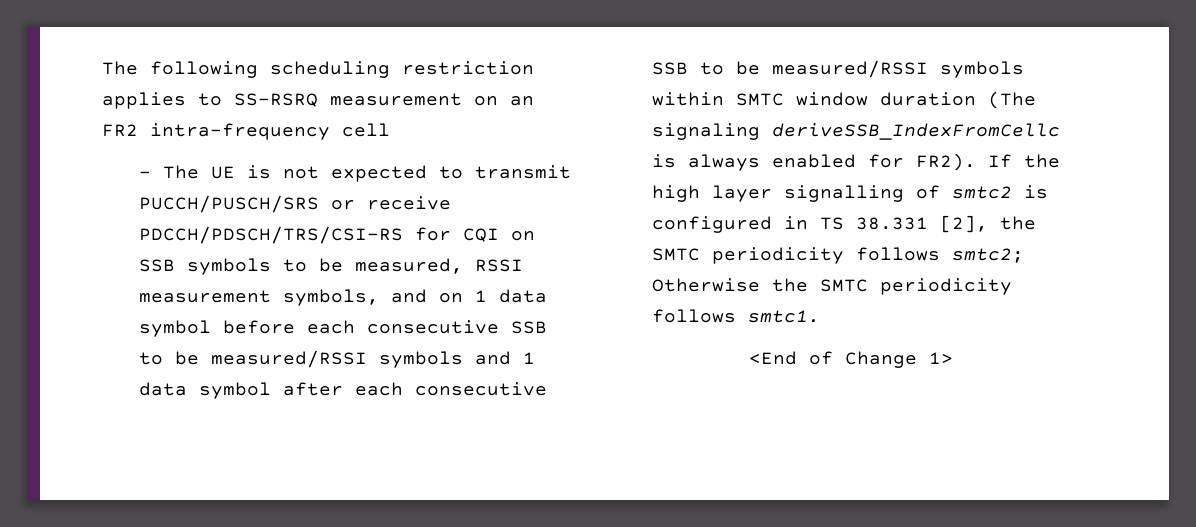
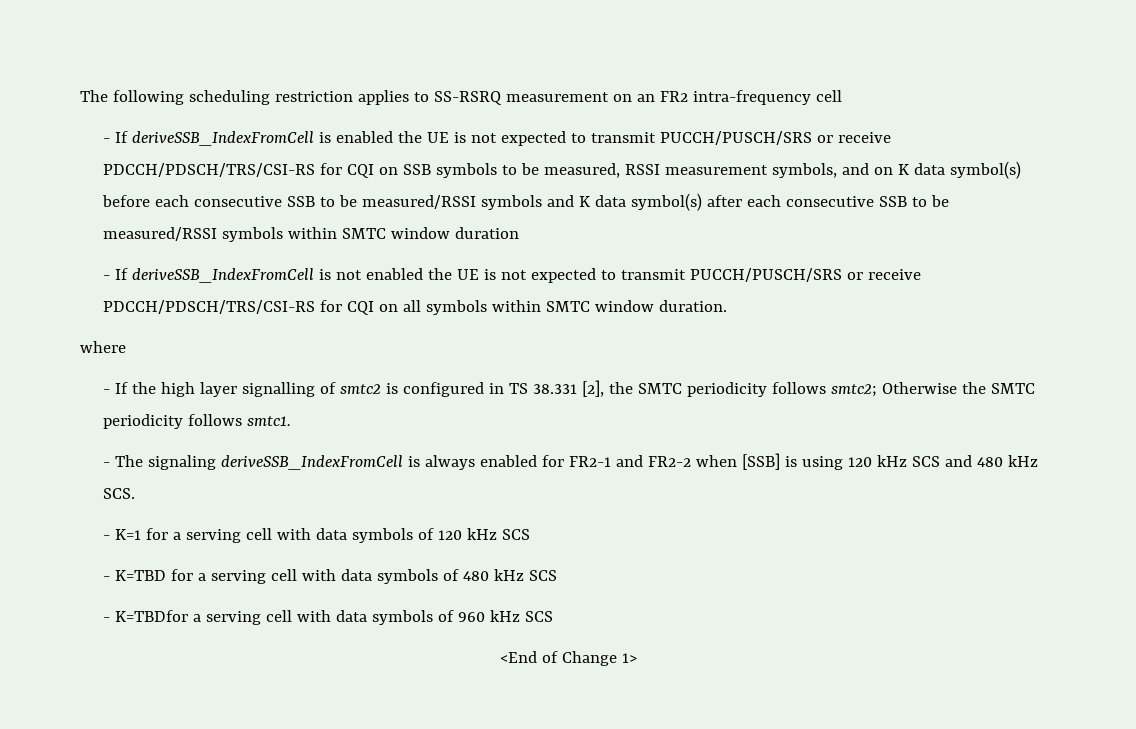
[162,165,199,179] The -> [114,131,422,146] If deriveSSB_IndexFromCell is enabled the
[474,289,547,303] [138,320,211,337] 1 data symbol -> [897,161,1021,179] K data symbol(s)
[522,352,535,364] [138,382,271,399] 1 data symbol -> [578,193,702,211] K data symbol(s)
[987,91,1036,109] [651,123,1060,140] [651,153,976,171] (The signaling deriveSSB_IndexFromCellc is always enabled for FR2). -> [102,268,921,283] [102,300,727,315] [80,341,126,353] [102,389,110,394] // - If deriveSSB_IndexFromCell is not enabled the UE is not expected to transmit PUCCH/PUSCH/SRS or receive PDCCH/PDSCH/TRS/CSI-RS for CQI on all symbols within SMTC window duration. // where // -
(820, 316) none -> [102,453,1038,470] [102,488,135,499] [102,528,530,543] [102,569,557,584] [102,610,553,625] // - The signaling deriveSSB_IndexFromCell is always enabled for FR2-1 and FR2-2 when [SSB] is using 120 kHz SCS and 480 kHz SCS. // - K=1 for a serving cell with data symbols of 120 kHz SCS // - K=TBD for a serving cell with data symbols of 480 kHz SCS // - K=TBDfor a serving cell with data symbols of 960 kHz SCS

